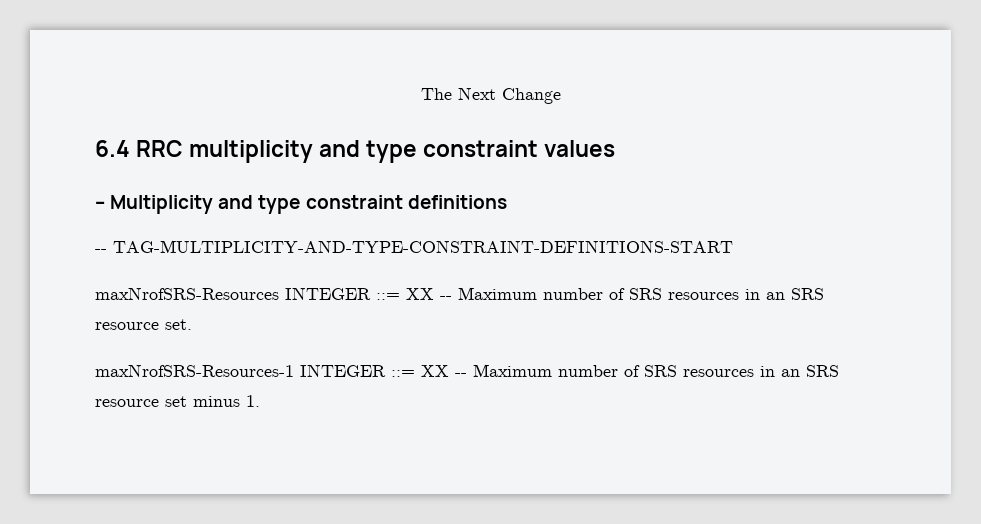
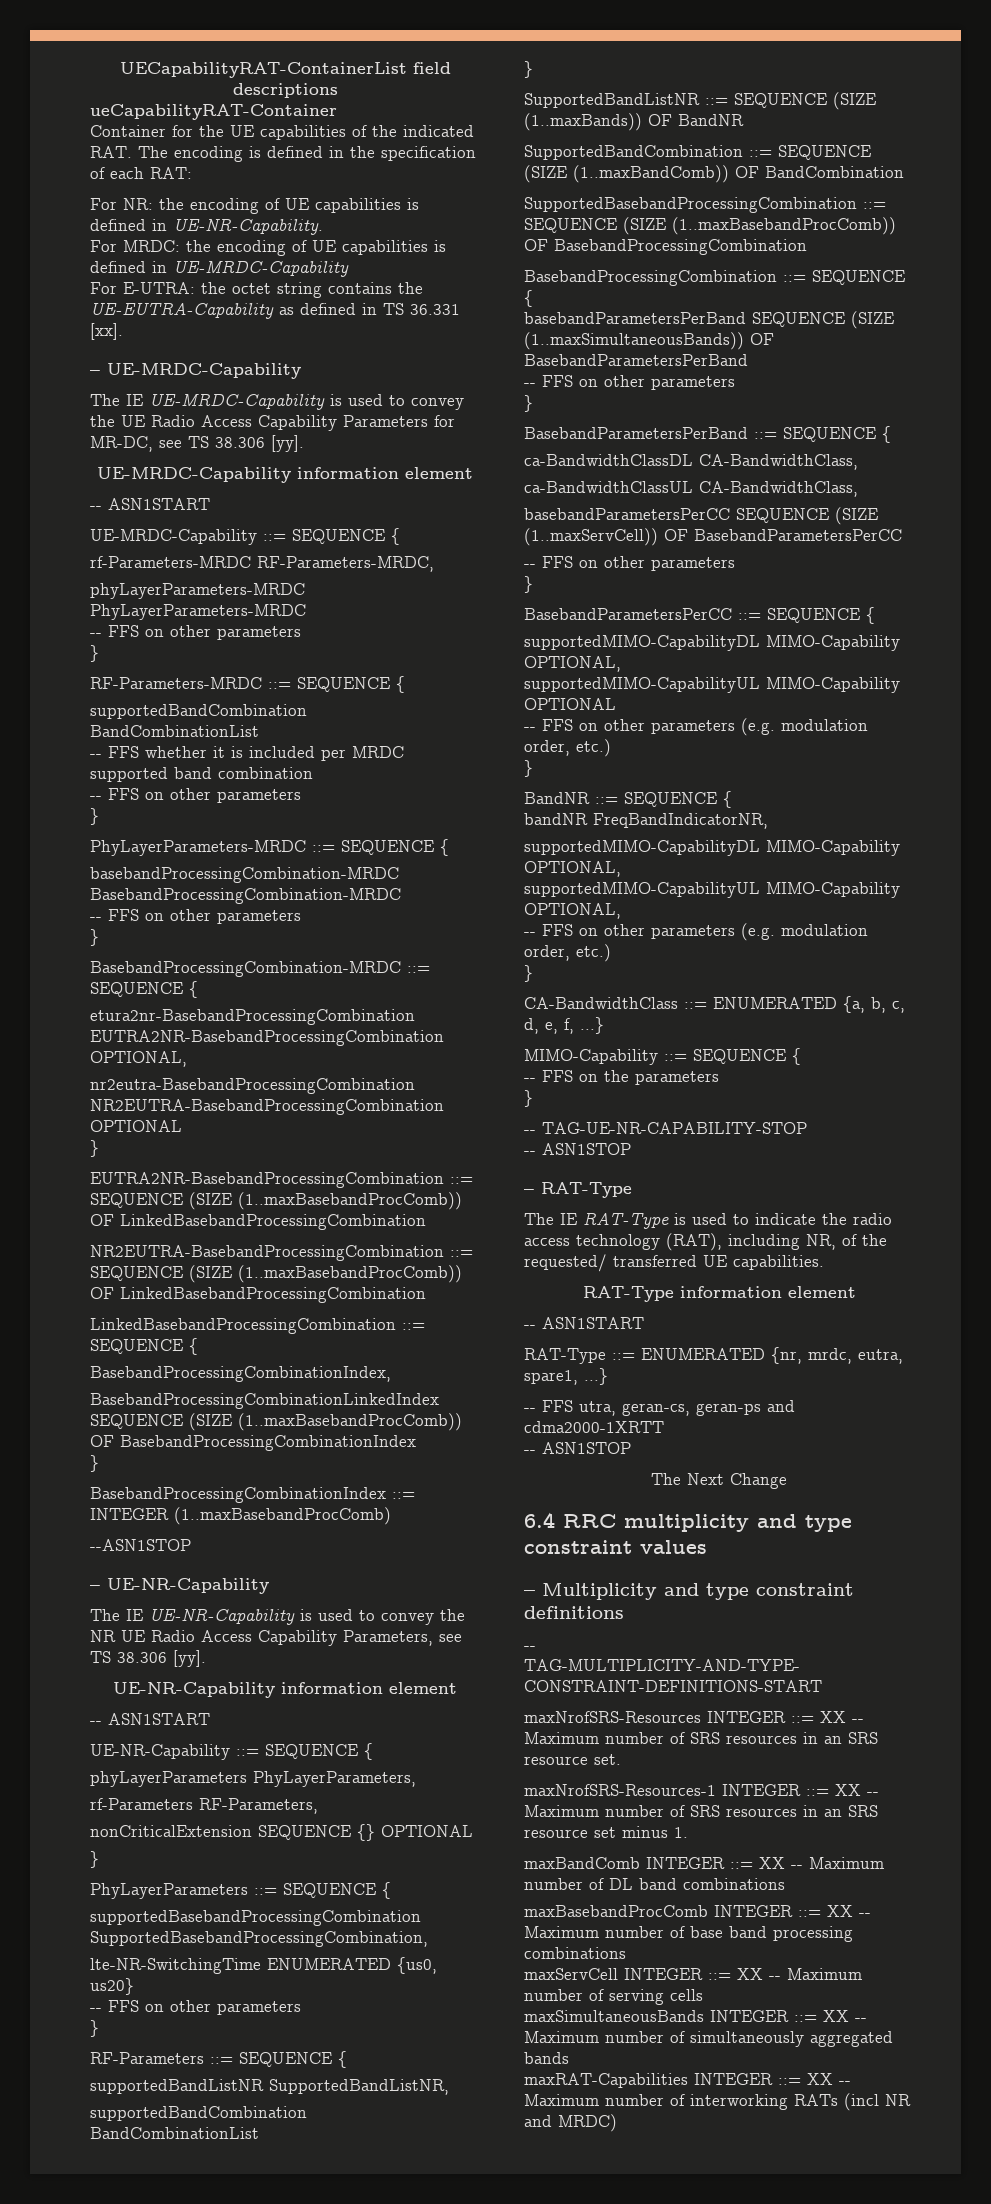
(420, 94) none -> [119,62,451,78] [232,83,338,98] [90,104,337,120] [90,125,474,140] [90,146,476,162] [90,167,192,179] [90,198,419,214] [90,218,323,235] [90,240,446,256] [90,260,349,277] [90,282,423,298] [90,302,460,319] [90,323,123,340] [90,363,301,379] [90,393,464,410] [90,415,455,431] [90,435,304,452] [97,467,473,483] [90,498,210,510] [90,528,400,545] [90,556,434,572] [90,583,305,599] [90,604,306,620] [90,625,301,640] [90,645,99,662] [90,676,405,693] [90,704,307,719] [90,725,259,737] [90,746,404,761] [90,767,313,782] [90,788,301,803] [90,808,99,825] [90,839,449,856] [90,867,399,883] [90,888,401,904] [90,909,301,924] [90,929,99,946] [90,961,430,977] [90,981,198,998] [90,1009,415,1025] [90,1030,444,1046] [90,1051,187,1067] [90,1078,415,1094] [90,1099,444,1115] [90,1120,182,1132] [90,1140,99,1157] [90,1172,473,1188] [90,1192,462,1210] [90,1214,426,1230] [90,1245,473,1261] [90,1265,462,1283] [90,1287,426,1303] [90,1318,425,1334] [90,1338,198,1355] [90,1366,391,1382] [90,1393,439,1409] [90,1413,462,1431] [90,1435,416,1451] [90,1455,99,1472] [90,1487,415,1503] [90,1507,391,1525] [90,1539,191,1551] [90,1578,269,1594] [90,1608,465,1625] [90,1630,462,1646] [90,1650,206,1667] [113,1682,457,1698] [90,1713,210,1725] [90,1743,373,1760] [90,1771,416,1787] [90,1798,318,1814] [90,1824,473,1841] [90,1851,99,1868] [90,1882,391,1899] [90,1910,421,1926] [90,1931,428,1947] [90,1957,437,1974] [90,1978,134,1995] [90,2000,301,2015] [90,2020,99,2037] [90,2051,347,2068] [90,2079,449,2095] [90,2106,307,2121] [90,2127,259,2139] [524,61,533,78] [524,92,876,110] [524,113,744,131] [524,145,871,160] [524,165,904,183] [524,197,886,213] [524,217,896,235] [524,239,807,255] [524,270,905,286] [524,290,533,307] [524,311,894,329] [524,332,774,350] [524,354,748,366] [524,375,735,390] [524,395,533,412] [524,426,891,443] [524,454,858,470] [524,481,858,497] [524,507,878,525] [524,528,902,546] [524,556,735,571] [524,576,533,593] [524,607,875,624] [524,635,900,651] [524,656,621,672] [524,677,900,693] [524,698,616,710] [524,718,868,736] [524,739,611,757] [524,760,533,777] [524,791,732,808] [524,813,768,829] [524,840,900,856] [524,861,621,877] [524,882,900,898] [524,903,621,919] [524,923,868,941] [524,944,611,962] [524,965,533,982] [524,996,905,1013] [524,1017,604,1034] [524,1048,801,1065] [524,1070,719,1085] [524,1090,533,1107] [524,1122,807,1134] [524,1143,631,1155] [524,1182,632,1198] [524,1212,892,1229] [524,1233,887,1251] [524,1254,824,1272] [582,1286,856,1302] [524,1317,644,1329] [524,1347,903,1364] [524,1368,608,1385] [524,1400,795,1416] [524,1421,664,1433] [524,1442,631,1454] UECapabilityRAT-ContainerList field descriptions // ueCapabilityRAT-Container // Container for the UE capabilities of the indicated RAT. The encoding is defined in the specification of each RAT: // For NR: the encoding of UE capabilities is defined in UE-NR-Capability. // For MRDC: the encoding of UE capabilities is defined in UE-MRDC-Capability // For E-UTRA: the octet string contains the UE-EUTRA-Capability as defined in TS 36.331 [xx]. // – UE-MRDC-Capability // The IE UE-MRDC-Capability is used to convey the UE Radio Access Capability Parameters for MR-DC, see TS 38.306 [yy]. // UE-MRDC-Capability information element // -- ASN1START // UE-MRDC-Capability ::= SEQUENCE { // rf-Parameters-MRDC RF-Parameters-MRDC, // phyLayerParameters-MRDC PhyLayerParameters-MRDC // -- FFS on other parameters // } // RF-Parameters-MRDC ::= SEQUENCE { // supportedBandCombination BandCombinationList // -- FFS whether it is included per MRDC supported band combination // -- FFS on other parameters // } // PhyLayerParameters-MRDC ::= SEQUENCE { // basebandProcessingCombination-MRDC BasebandProcessingCombination-MRDC // -- FFS on other parameters // } // BasebandProcessingCombination-MRDC ::= SEQUENCE { // etura2nr-BasebandProcessingCombination EUTRA2NR-BasebandProcessingCombination OPTIONAL, // nr2eutra-BasebandProcessingCombination NR2EUTRA-BasebandProcessingCombination OPTIONAL // } // EUTRA2NR-BasebandProcessingCombination ::= SEQUENCE (SIZE (1..maxBasebandProcComb)) OF LinkedBasebandProcessingCombination // NR2EUTRA-BasebandProcessingCombination ::= SEQUENCE (SIZE (1..maxBasebandProcComb)) OF LinkedBasebandProcessingCombination // LinkedBasebandProcessingCombination ::= SEQUENCE { // BasebandProcessingCombinationIndex, // BasebandProcessingCombinationLinkedIndex SEQUENCE (SIZE (1..maxBasebandProcComb)) OF BasebandProcessingCombinationIndex // } // BasebandProcessingCombinationIndex ::= INTEGER (1..maxBasebandProcComb) // --ASN1STOP // – UE-NR-Capability // The IE UE-NR-Capability is used to convey the NR UE Radio Access Capability Parameters, see TS 38.306 [yy]. // UE-NR-Capability information element // -- ASN1START // UE-NR-Capability ::= SEQUENCE { // phyLayerParameters PhyLayerParameters, // rf-Parameters RF-Parameters, // nonCriticalExtension SEQUENCE {} OPTIONAL // } // PhyLayerParameters ::= SEQUENCE { // supportedBasebandProcessingCombination SupportedBasebandProcessingCombination, // lte-NR-SwitchingTime ENUMERATED {us0, us20} // -- FFS on other parameters // } // RF-Parameters ::= SEQUENCE { // supportedBandListNR SupportedBandListNR, // supportedBandCombination BandCombinationList // } // SupportedBandListNR ::= SEQUENCE (SIZE (1..maxBands)) OF BandNR // SupportedBandCombination ::= SEQUENCE (SIZE (1..maxBandComb)) OF BandCombination // SupportedBasebandProcessingCombination ::= SEQUENCE (SIZE (1..maxBasebandProcComb)) OF BasebandProcessingCombination // BasebandProcessingCombination ::= SEQUENCE { // basebandParametersPerBand SEQUENCE (SIZE (1..maxSimultaneousBands)) OF BasebandParametersPerBand // -- FFS on other parameters // } // BasebandParametersPerBand ::= SEQUENCE { // ca-BandwidthClassDL CA-BandwidthClass, // ca-BandwidthClassUL CA-BandwidthClass, // basebandParametersPerCC SEQUENCE (SIZE (1..maxServCell)) OF BasebandParametersPerCC // -- FFS on other parameters // } // BasebandParametersPerCC ::= SEQUENCE { // supportedMIMO-CapabilityDL MIMO-Capability OPTIONAL, // supportedMIMO-CapabilityUL MIMO-Capability OPTIONAL // -- FFS on other parameters (e.g. modulation order, etc.) // } // BandNR ::= SEQUENCE { // bandNR FreqBandIndicatorNR, // supportedMIMO-CapabilityDL MIMO-Capability OPTIONAL, // supportedMIMO-CapabilityUL MIMO-Capability OPTIONAL, // -- FFS on other parameters (e.g. modulation order, etc.) // } // CA-BandwidthClass ::= ENUMERATED {a, b, c, d, e, f, ...} // MIMO-Capability ::= SEQUENCE { // -- FFS on the parameters // } // -- TAG-UE-NR-CAPABILITY-STOP // -- ASN1STOP // – RAT-Type // The IE RAT-Type is used to indicate the radio access technology (RAT), including NR, of the requested/ transferred UE capabilities. // RAT-Type information element // -- ASN1START // RAT-Type ::= ENUMERATED {nr, mrdc, eutra, spare1, ...} // -- FFS utra, geran-cs, geran-ps and cdma2000-1XRTT // -- ASN1STOP //
(260, 401) none -> [524,1857,884,1869] [524,1878,785,1890] [524,1905,871,1917] [524,1926,853,1942] [524,1947,626,1959] [524,1968,862,1980] [524,1989,703,2005] [524,2010,867,2022] [524,2031,893,2047] [524,2052,569,2064] [524,2073,851,2088] [524,2093,911,2111] [524,2114,617,2132] // maxBandComb INTEGER ::= XX -- Maximum number of DL band combinations // maxBasebandProcComb INTEGER ::= XX -- Maximum number of base band processing combinations // maxServCell INTEGER ::= XX -- Maximum number of serving cells // maxSimultaneousBands INTEGER ::= XX -- Maximum number of simultaneously aggregated bands // maxRAT-Capabilities INTEGER ::= XX -- Maximum number of interworking RATs (incl NR and MRDC)

